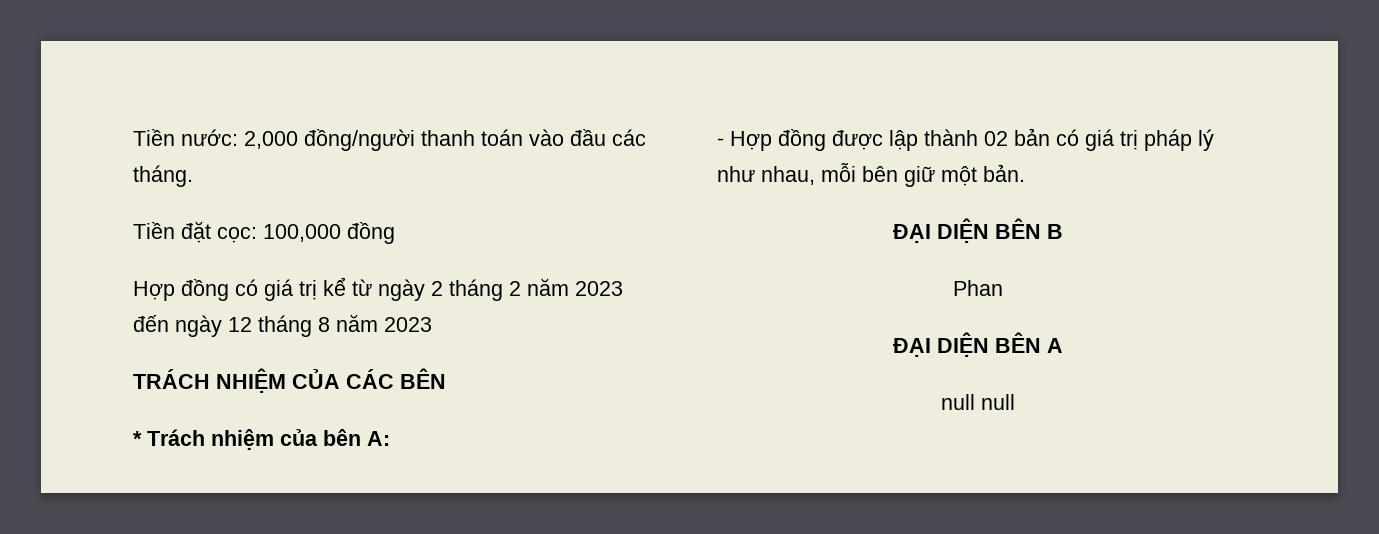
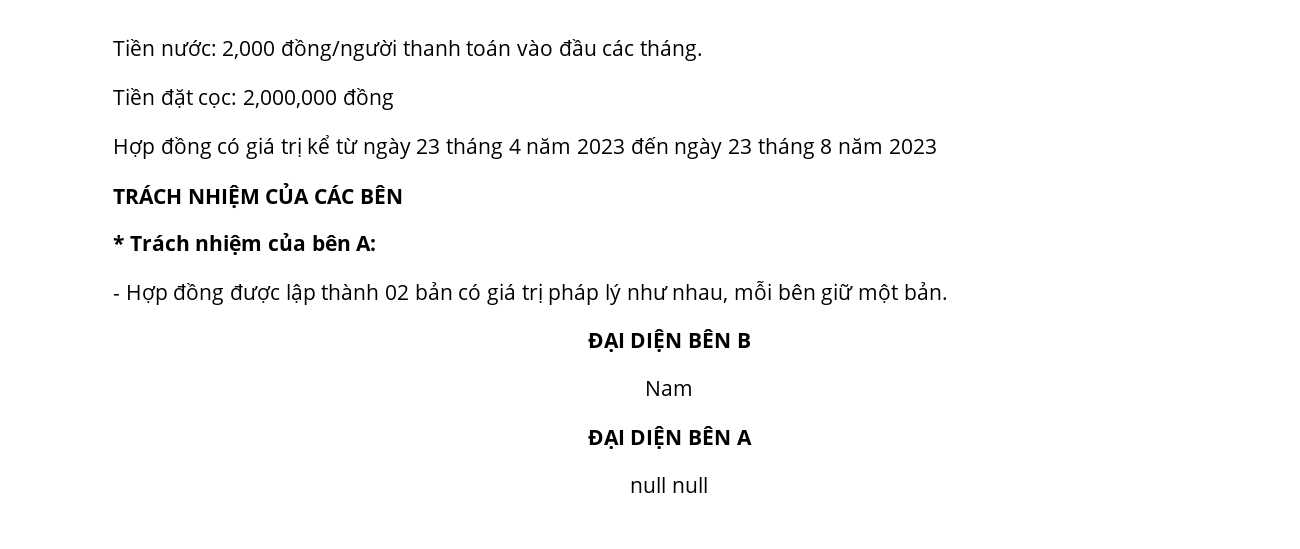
[263,224,341,242] 100,000 -> [243,90,338,108] 2,000,000
[431,279,521,301] 2 tháng 2 -> [416,138,521,159] 23 tháng 4
[228,317,252,332] 12 -> [728,139,753,154] 23
[952,280,1003,296] Phan -> [645,381,693,396] Nam

